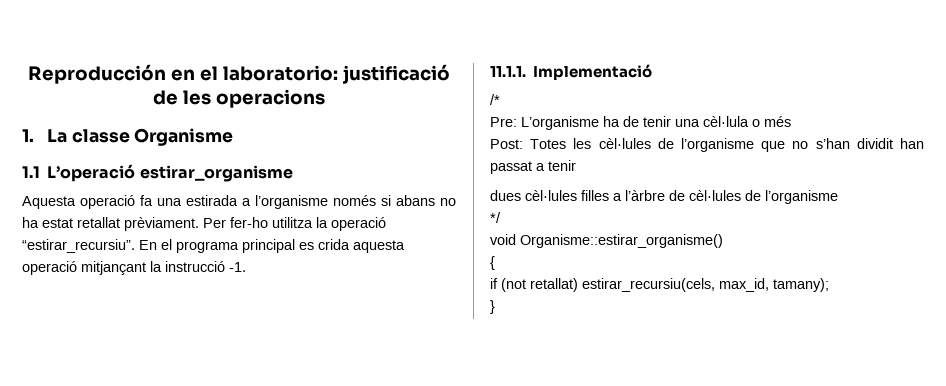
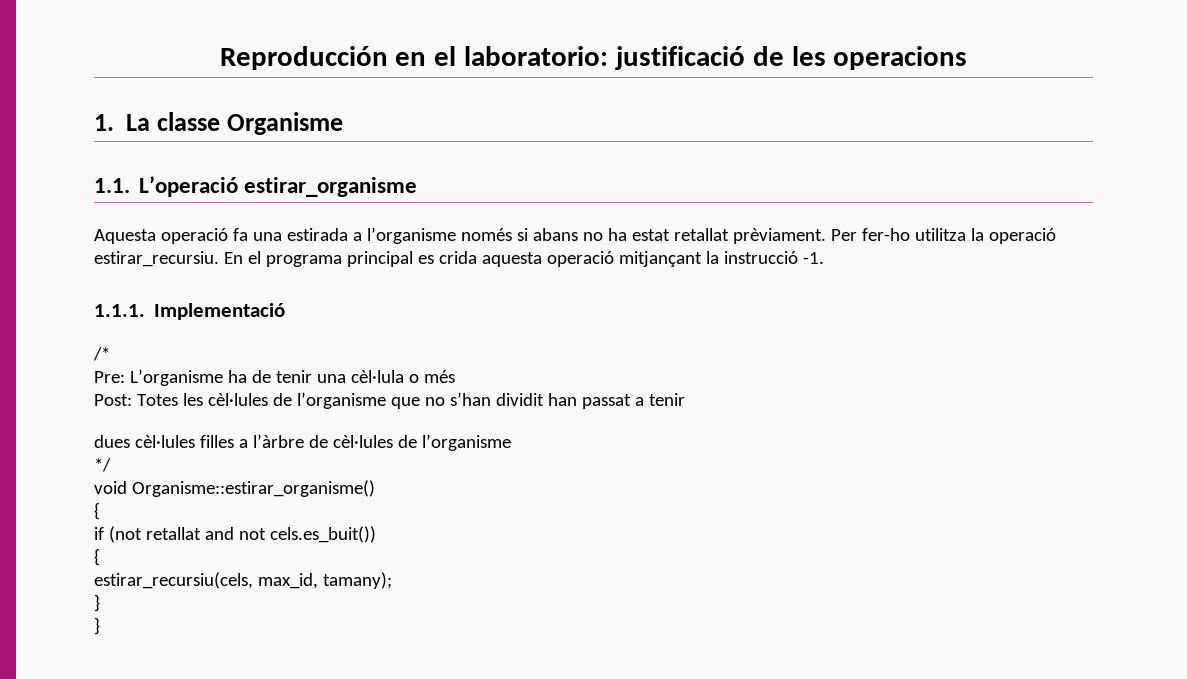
[22,166,40,178] 1.1 -> [94,178,130,193] 1.1.
[22,239,135,253] “estirar_recursiu”. -> [94,251,219,267] estirar_recursiu.
[490,66,526,77] 11.1.1. -> [94,304,145,317] 1.1.1.
[530,278,578,292] retallat) -> [145,526,376,543] [94,548,100,566] retallat and not cels.es_buit()) // { //
(495, 307) none -> [94,617,100,635] // }

